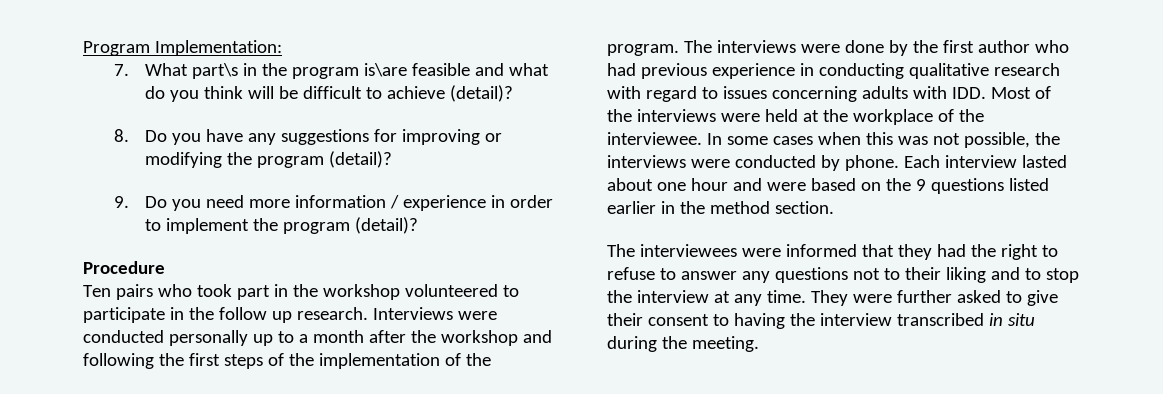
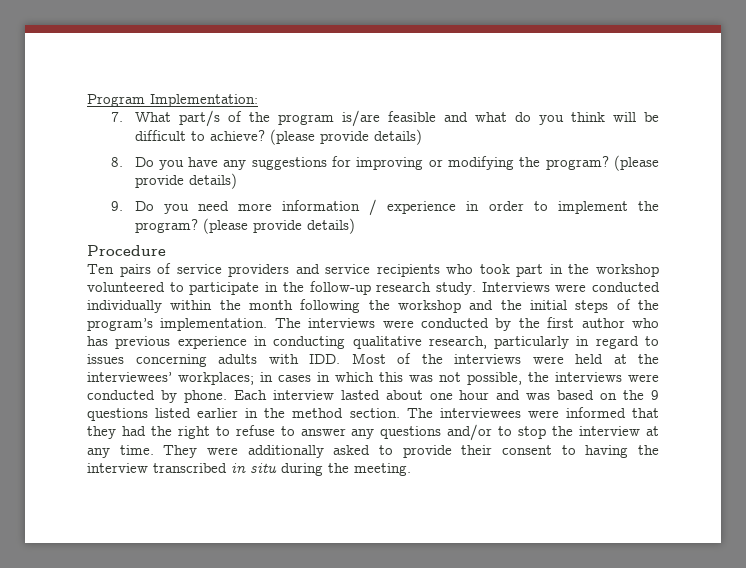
[192,63,408,79] part\s in the program is\are -> [178,110,380,127] part/s of the program is/are
[387,85,514,102] achieve (detail)? -> [209,129,422,145] achieve? (please provide details)
[257,151,393,168] program (detail)? -> [545,155,660,171] [134,173,237,189] program? (please provide details)
[283,217,419,234] program (detail)? -> [134,218,355,234] program? (please provide details)
(153, 292) none -> [157,263,440,277] of service providers and service recipients
[218,307,497,323] [83,330,552,346] [83,353,491,369] [607,44,679,56] follow up research. Interviews were conducted personally up to a month after the workshop and following the first steps of the implementation of the program. -> [309,281,660,295] [87,299,659,313] [87,318,268,331] follow-up research study. Interviews were conducted individually within the month following the workshop and the initial steps of the program’s implementation.
[844,40,884,53] done -> [421,318,489,328] conducted
[607,63,636,76] had -> [87,336,108,346] has
[993,63,1060,76] [607,86,641,99] research with -> [428,336,590,349] research, particularly in
[852,109,984,125] [607,132,861,145] workplace of the interviewee. In some cases when -> [87,372,374,385] interviewees’ workplaces; in cases in which
[766,182,806,191] were -> [526,393,551,400] was
(834, 207) // -> (400, 413) none
[852,267,1020,283] not to their liking and -> [447,424,493,441] and/or
[896,290,952,303] further -> [247,445,324,458] additionally
[1026,290,1058,306] give -> [402,445,452,458] provide

